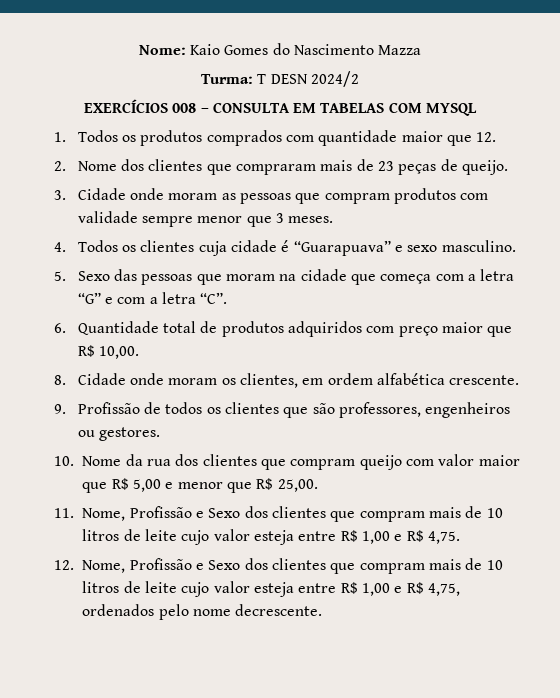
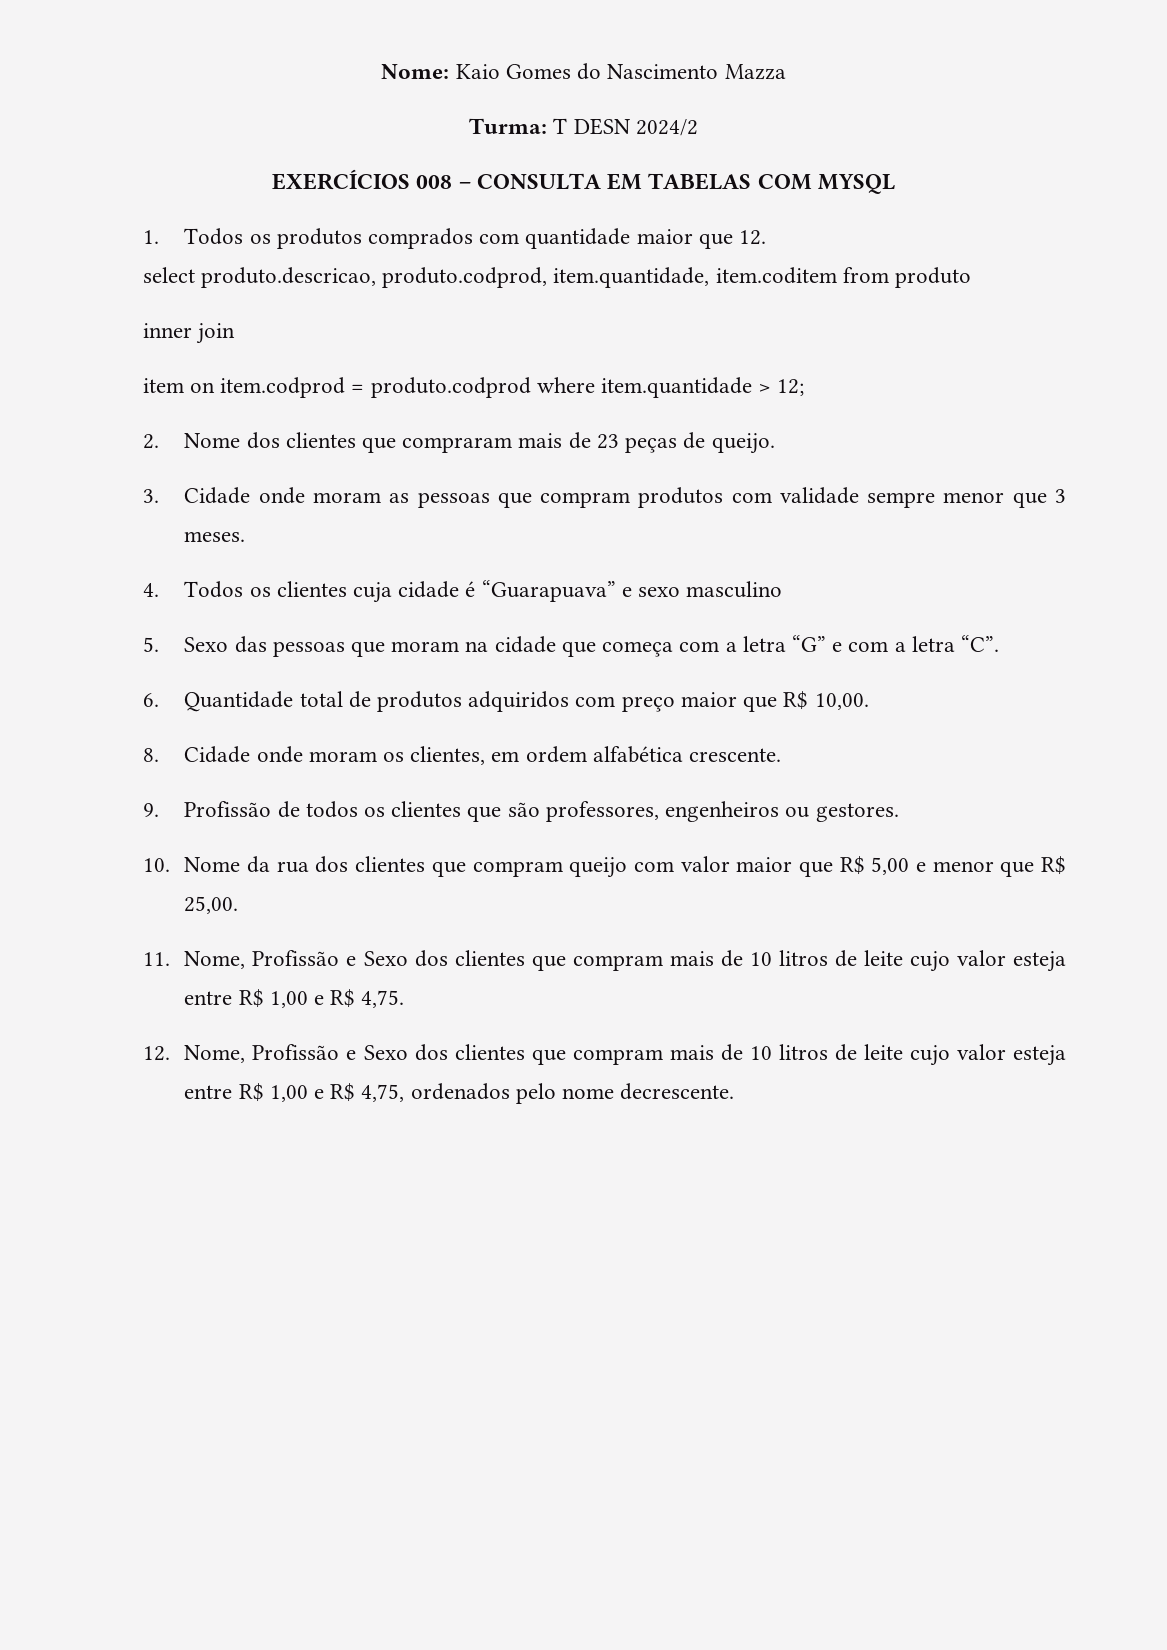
(497, 137) none -> [142,267,971,288] [142,323,235,344] [142,377,805,398] // select produto.descricao, produto.codprod, item.quantidade, item.coditem from produto // inner join // item on item.codprod = produto.codprod where item.quantidade > 12;
[441,240,516,252] masculino. -> [686,581,783,598] masculino

